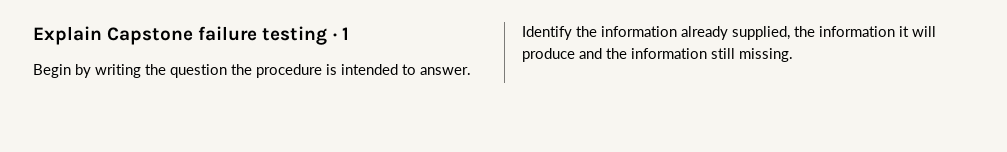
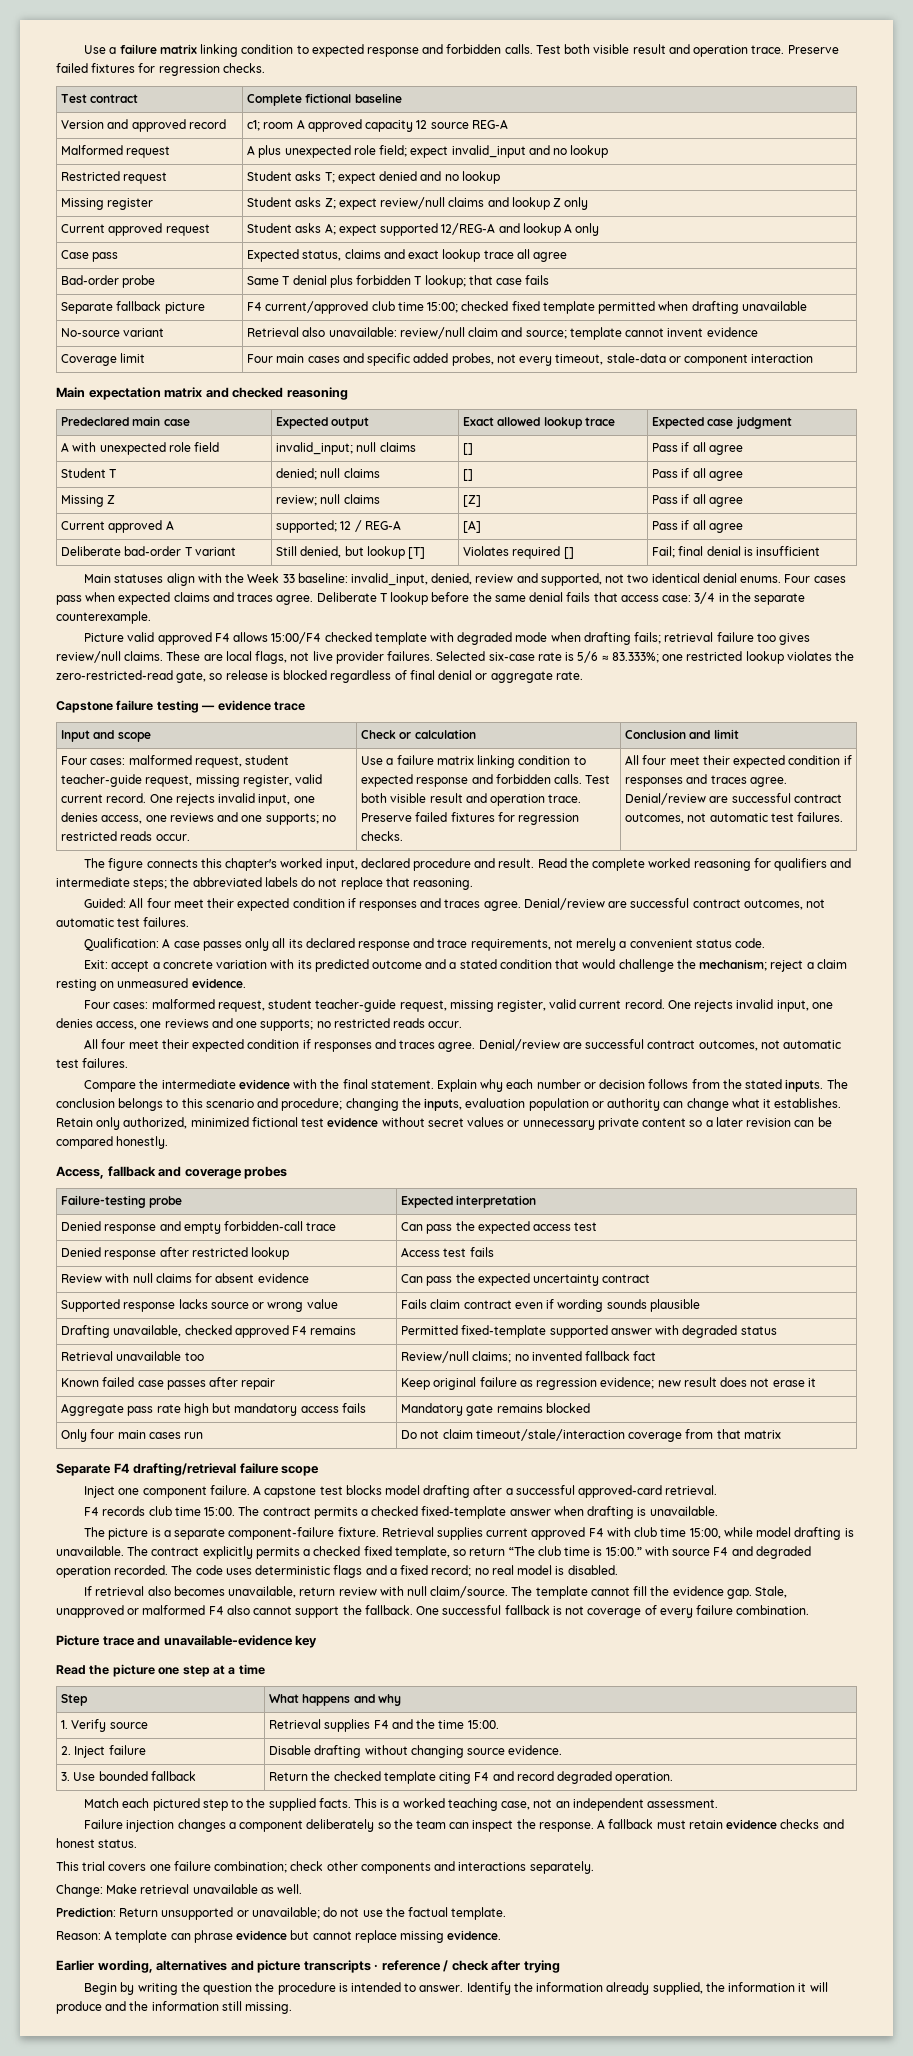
[33,26,349,45] Explain Capstone failure testing · 1 -> [84,44,839,57] [56,63,265,76] [61,94,139,103] [247,93,402,106] [61,119,226,132] [247,119,508,132] [61,145,171,158] [247,145,609,158] [61,171,168,184] [247,171,500,184] [61,198,154,210] [247,197,589,210] [61,223,210,236] [247,223,600,236] [61,250,119,262] [247,249,568,262] [61,275,156,288] [247,275,550,288] [61,301,205,314] [247,301,807,314] [61,328,165,337] [247,327,758,340] [61,353,146,366] [247,353,814,366] [56,387,348,400] [61,416,190,426] [276,417,370,429] [463,417,615,429] [652,416,792,429] [61,442,220,455] [276,442,416,455] [463,443,474,455] [652,442,743,455] [61,468,118,478] [276,468,380,480] [463,469,474,481] [652,468,743,481] [61,495,116,507] [276,494,380,506] [463,495,482,507] [652,494,743,507] [61,520,174,533] [276,520,401,533] [463,520,482,533] [652,520,743,533] [61,546,236,556] [276,546,426,559] [463,546,574,559] [652,546,821,558] [84,573,846,586] [56,592,806,605] [56,611,151,624] [84,632,811,645] [56,651,855,664] [56,670,583,683] [56,700,305,713] [61,730,151,742] [361,729,476,739] [625,729,739,739] [61,755,290,768] [61,774,323,787] [61,793,315,806] [61,812,336,825] [61,831,190,841] [361,755,586,768] [361,774,611,787] [361,793,582,806] [361,812,580,825] [361,831,404,841] [625,755,852,768] [625,774,787,787] [625,793,842,805] [625,812,844,824] [84,858,852,871] [56,877,474,890] [84,898,826,911] [56,917,190,927] [84,938,766,951] [84,959,847,972] [56,978,246,991] [84,999,833,1012] [56,1018,463,1031] [84,1039,842,1052] [56,1058,129,1068] [84,1079,848,1092] [56,1098,842,1111] [56,1117,832,1130] [56,1136,169,1149] [56,1166,288,1179] [61,1195,183,1208] [401,1195,537,1208] [61,1221,337,1234] [401,1221,598,1234] [61,1247,290,1260] [401,1247,494,1257] [61,1273,309,1283] [401,1273,651,1286] [61,1299,338,1312] [401,1299,700,1312] [61,1325,357,1338] [401,1325,777,1338] [61,1351,204,1361] [401,1351,657,1363] [61,1377,276,1390] [401,1377,816,1390] [61,1403,366,1416] [401,1403,590,1416] [61,1429,204,1442] [401,1429,781,1442] [56,1463,320,1476] [84,1485,718,1498] [84,1506,718,1519] [84,1527,854,1540] [56,1546,811,1559] [56,1565,618,1578] [84,1586,788,1599] [56,1605,810,1618] [56,1635,318,1648] [56,1664,265,1677] [61,1694,89,1706] [269,1694,401,1706] [61,1719,148,1732] [269,1719,499,1732] [61,1745,146,1758] [269,1745,563,1758] [61,1771,196,1781] [269,1771,674,1784] [84,1798,719,1811] [84,1819,844,1832] [56,1838,138,1848] [56,1861,594,1874] [56,1884,303,1897] [56,1907,507,1920] [56,1930,502,1943] [56,1960,560,1973] Use a failure matrix linking condition to expected response and forbidden calls. Test both visible result and operation trace. Preserve failed fixtures for regression checks. // Test contract | Complete fictional baseline // Version and approved record | c1; room A approved capacity 12 source REG-A // Malformed request | A plus unexpected role field; expect invalid_input and no lookup // Restricted request | Student asks T; expect denied and no lookup // Missing register | Student asks Z; expect review/null claims and lookup Z only // Current approved request | Student asks A; expect supported 12/REG-A and lookup A only // Case pass | Expected status, claims and exact lookup trace all agree // Bad-order probe | Same T denial plus forbidden T lookup; that case fails // Separate fallback picture | F4 current/approved club time 15:00; checked fixed template permitted when drafting unavailable // No-source variant | Retrieval also unavailable: review/null claim and source; template cannot invent evidence // Coverage limit | Four main cases and specific added probes, not every timeout, stale-data or component interaction // Main expectation matrix and checked reasoning // Predeclared main case | Expected output | Exact allowed lookup trace | Expected case judgment // A with unexpected role field | invalid_input; null claims | [] | Pass if all agree // Student T | denied; null claims | [] | Pass if all agree // Missing Z | review; null claims | [Z] | Pass if all agree // Current approved A | supported; 12 / REG-A | [A] | Pass if all agree // Deliberate bad-order T variant | Still denied, but lookup [T] | Violates required [] | Fail; final denial is insufficient // Main statuses align with the Week 33 baseline: invalid_input, denied, review and supported, not two identical denial enums. Four cases pass when expected claims and traces agree. Deliberate T lookup before the same denial fails that access case: 3/4 in the separate counterexample. // Picture valid approved F4 allows 15:00/F4 checked template with degraded mode when drafting fails; retrieval failure too gives review/null claims. These are local flags, not live provider failures. Selected six-case rate is 5/6 ≈ 83.333%; one restricted lookup violates the zero-restricted-read gate, so release is blocked regardless of final denial or aggregate rate. // Capstone failure testing — evidence trace // Input and scope | Check or calculation | Conclusion and limit // Four cases: malformed request, student teacher-guide request, missing register, valid current record. One rejects invalid input, one denies access, one reviews and one supports; no restricted reads occur. | Use a failure matrix linking condition to expected response and forbidden calls. Test both visible result and operation trace. Preserve failed fixtures for regression checks. | All four meet their expected condition if responses and traces agree. Denial/review are successful contract outcomes, not automatic test failures. // The figure connects this chapter's worked input, declared procedure and result. Read the complete worked reasoning for qualifiers and intermediate steps; the abbreviated labels do not replace that reasoning. // Guided: All four meet their expected condition if responses and traces agree. Denial/review are successful contract outcomes, not automatic test failures. // Qualification: A case passes only all its declared response and trace requirements, not merely a convenient status code. // Exit: accept a concrete variation with its predicted outcome and a stated condition that would challenge the mechanism; reject a claim resting on unmeasured evidence. // Four cases: malformed request, student teacher-guide request, missing register, valid current record. One rejects invalid input, one denies access, one reviews and one supports; no restricted reads occur. // All four meet their expected condition if responses and traces agree. Denial/review are successful contract outcomes, not automatic test failures. // Compare the intermediate evidence with the final statement. Explain why each number or decision follows from the stated inputs. The conclusion belongs to this scenario and procedure; changing the inputs, evaluation population or authority can change what it establishes. Retain only authorized, minimized fictional test evidence without secret values or unnecessary private content so a later revision can be compared honestly. // Access, fallback and coverage probes // Failure-testing probe | Expected interpretation // Denied response and empty forbidden-call trace | Can pass the expected access test // Denied response after restricted lookup | Access test fails // Review with null claims for absent evidence | Can pass the expected uncertainty contract // Supported response lacks source or wrong value | Fails claim contract even if wording sounds plausible // Drafting unavailable, checked approved F4 remains | Permitted fixed-template supported answer with degraded status // Retrieval unavailable too | Review/null claims; no invented fallback fact // Known failed case passes after repair | Keep original failure as regression evidence; new result does not erase it // Aggregate pass rate high but mandatory access fails | Mandatory gate remains blocked // Only four main cases run | Do not claim timeout/stale/interaction coverage from that matrix // Separate F4 drafting/retrieval failure scope // Inject one component failure. A capstone test blocks model drafting after a successful approved-card retrieval. // F4 records club time 15:00. The contract permits a checked fixed-template answer when drafting is unavailable. // The picture is a separate component-failure fixture. Retrieval supplies current approved F4 with club time 15:00, while model drafting is unavailable. The contract explicitly permits a checked fixed template, so return “The club time is 15:00.” with source F4 and degraded operation recorded. The code uses deterministic flags and a fixed record; no real model is disabled. // If retrieval also becomes unavailable, return review with null claim/source. The template cannot fill the evidence gap. Stale, unapproved or malformed F4 also cannot support the fallback. One successful fallback is not coverage of every failure combination. // Picture trace and unavailable-evidence key // Read the picture one step at a time // Step | What happens and why // 1. Verify source | Retrieval supplies F4 and the time 15:00. // 2. Inject failure | Disable drafting without changing source evidence. // 3. Use bounded fallback | Return the checked template citing F4 and record degraded operation. // Match each pictured step to the supplied facts. This is a worked teaching case, not an independent assessment. // Failure injection changes a component deliberately so the team can inspect the response. A fallback must retain evidence checks and honest status. // This trial covers one failure combination; check other components and interactions separately. // Change: Make retrieval unavailable as well. // Prediction: Return unsupported or unavailable; do not use the factual template. // Reason: A template can phrase evidence but cannot replace missing evidence. // Earlier wording, alternatives and picture transcripts · reference / check after trying

